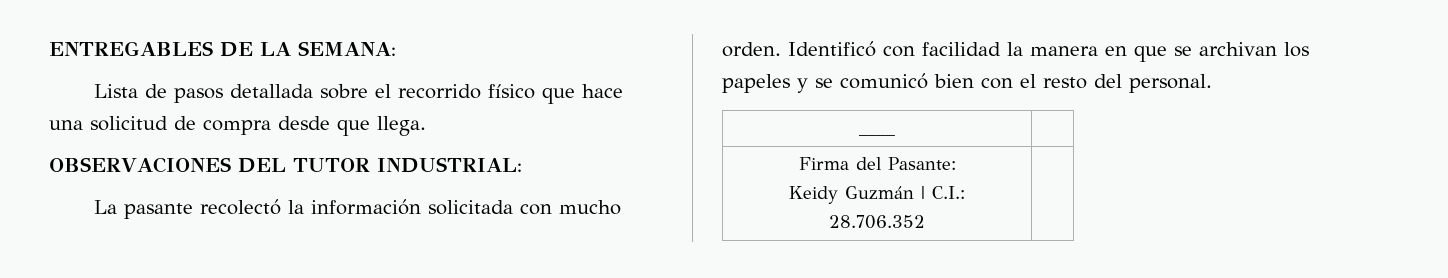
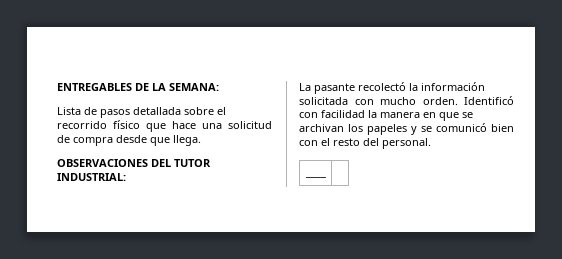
[798,157,956,170] [789,186,965,204] [829,215,925,229] // Firma del Pasante: // Keidy Guzmán | C.I.: 28.706.352 | -> (326, 177) none

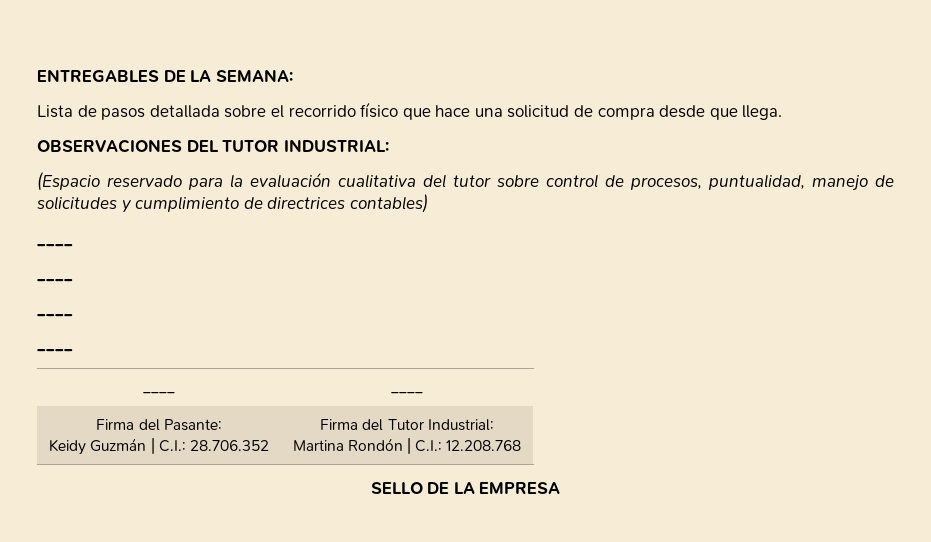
[299,82,485,94] [299,96,514,105] [299,110,473,121] [299,123,514,135] [299,138,431,149] [304,176,326,178] La pasante recolectó la información solicitada con mucho orden. Identificó con facilidad la manera en que se archivan los papeles y se comunicó bien con el resto del personal. // ____ | -> [37,172,894,191] [37,194,428,213] [37,244,73,247] [37,279,73,282] [37,314,73,317] [37,349,73,352] [143,392,175,394] [391,392,423,394] [96,419,222,431] [49,437,269,455] [320,419,494,431] [292,437,522,454] [370,482,561,494] (Espacio reservado para la evaluación cualitativa del tutor sobre control de procesos, puntualidad, manejo de solicitudes y cumplimiento de directrices contables) // ____ // ____ // ____ // ____ // ____ | ____ // Firma del Pasante: // Keidy Guzmán | C.I.: 28.706.352 | Firma del Tutor Industrial: // Martina Rondón | C.I.: 12.208.768 // SELLO DE LA EMPRESA

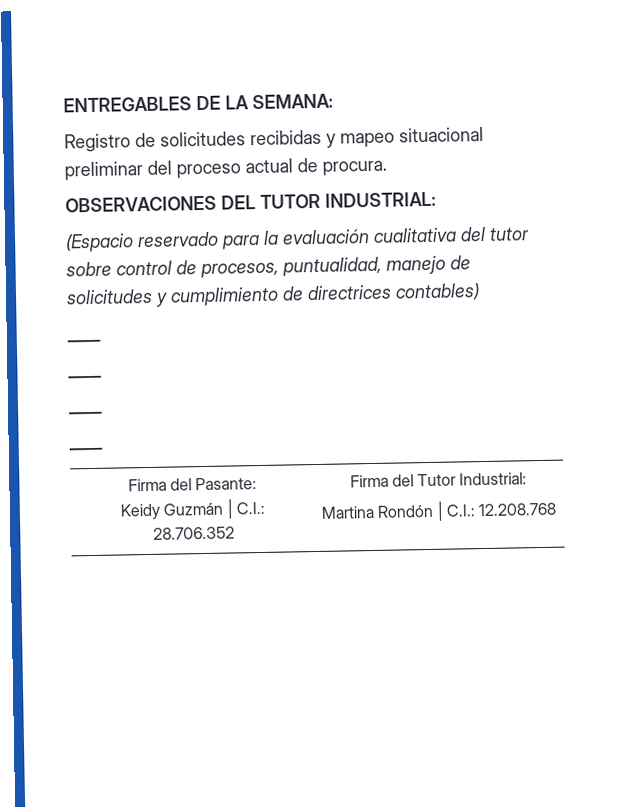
[37,102,783,120] Lista de pasos detallada sobre el recorrido físico que hace una solicitud de compra desde que llega. -> [64,126,484,153] [64,157,387,181] Registro de solicitudes recibidas y mapeo situacional preliminar del proceso actual de procura.
[143,392,175,394] [391,392,423,394] // ____ | ____ -> (103, 449) none
[370,482,561,494] // SELLO DE LA EMPRESA -> (558, 509) none

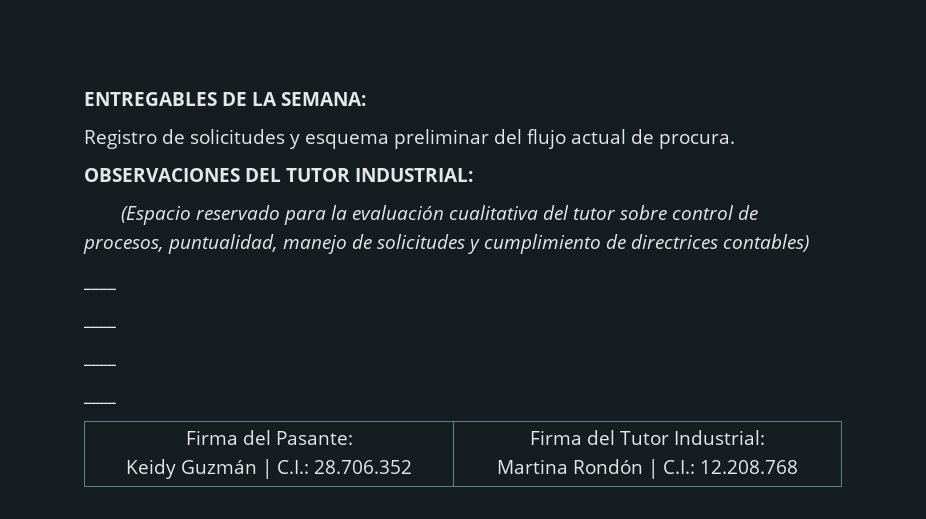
[250,126,484,148] recibidas y mapeo situacional -> [290,134,389,149] y esquema
[176,163,241,179] proceso -> [527,129,566,149] flujo

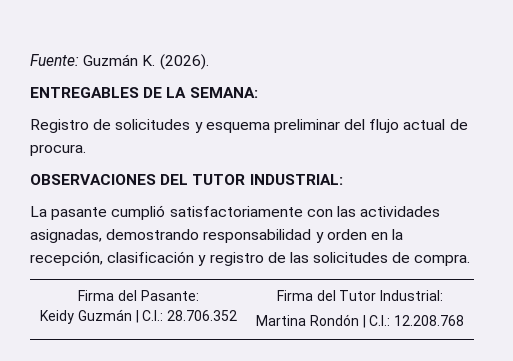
(84, 99) none -> [30,54,209,70] Fuente: Guzmán K. (2026). //
[121,205,759,225] [83,234,809,254] [83,287,116,290] [83,325,116,328] [83,363,116,366] [83,401,116,404] (Espacio reservado para la evaluación cualitativa del tutor sobre control de procesos, puntualidad, manejo de solicitudes y cumplimiento de directrices contables) // ____ // ____ // ____ // ____ -> [30,205,441,220] [30,229,404,243] [30,251,471,266] La pasante cumplió satisfactoriamente con las actividades asignadas, demostrando responsabilidad y orden en la recepción, clasificación y registro de las solicitudes de compra.

